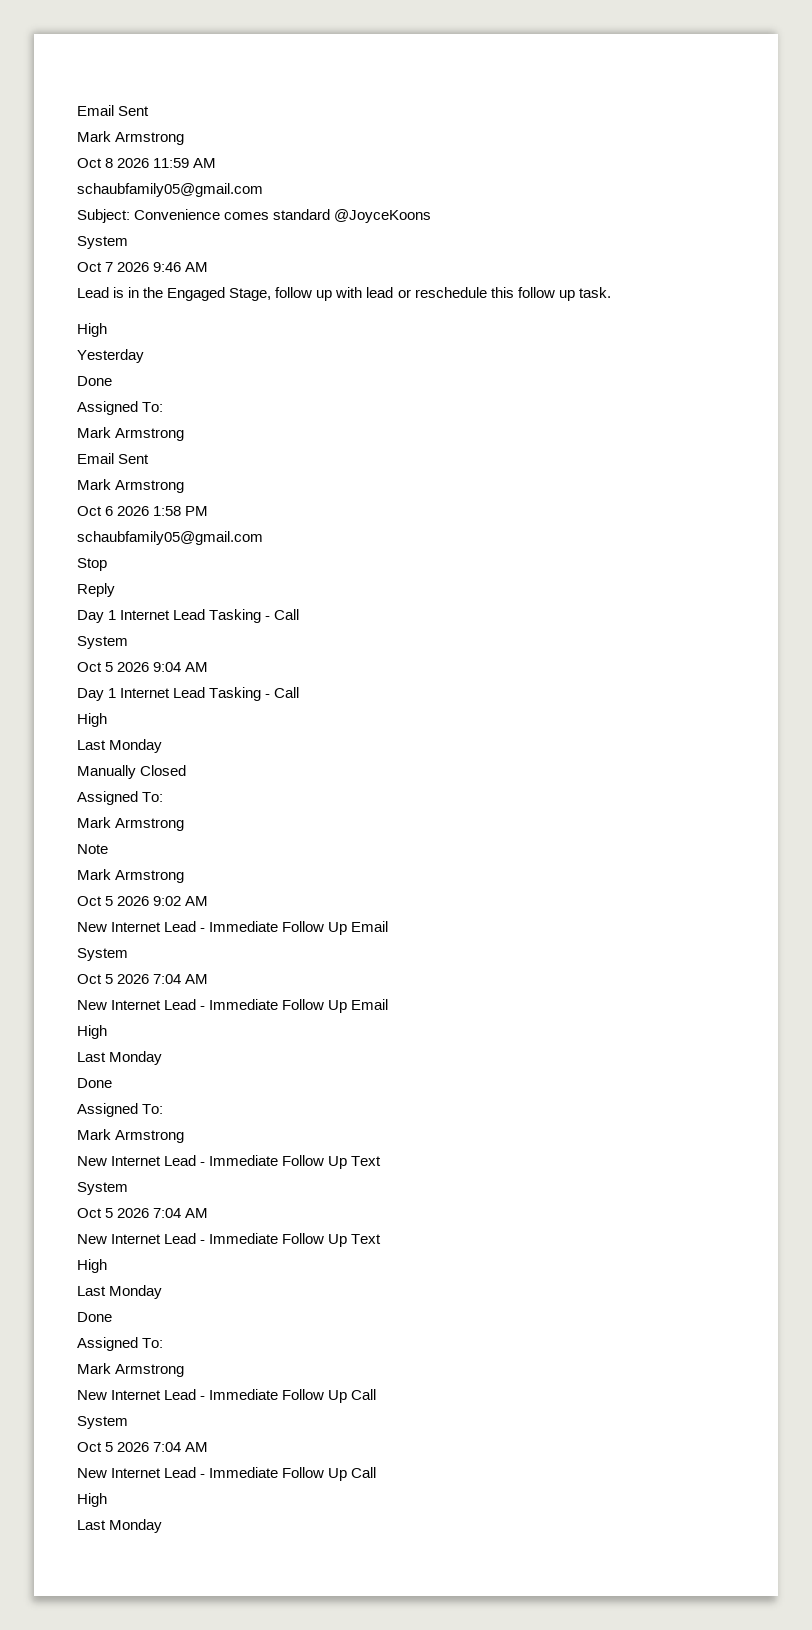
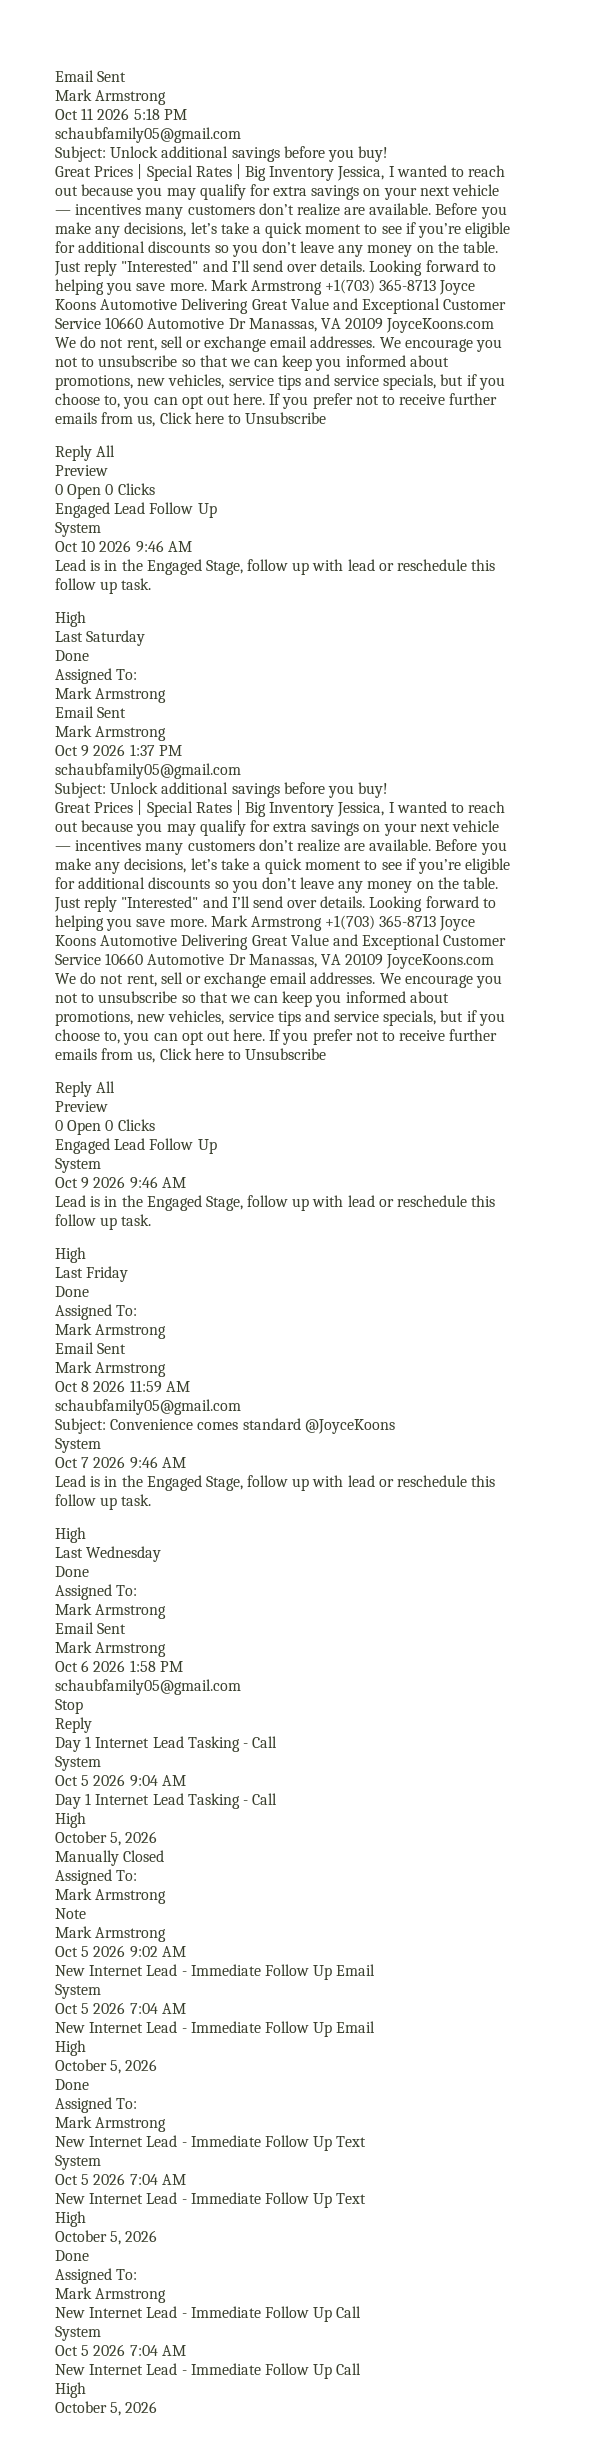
[77,105,150,116] [77,131,185,145] Email Sent // Mark Armstrong -> [55,70,127,82] [55,89,167,105] [55,108,187,120] [55,127,241,143] [55,146,389,162] [55,164,506,181] [55,184,500,200] [55,203,507,219] [55,222,511,238] [55,241,499,257] [54,260,496,276] [55,279,476,295] [55,298,507,314] [55,317,495,333] [55,336,503,352] [55,355,449,371] [55,374,505,390] [55,393,498,409] [55,412,327,427] [55,445,116,461] [55,465,108,476] [55,483,155,499] [55,502,217,518] [55,522,101,537] [55,540,192,553] [55,559,496,575] [55,578,152,594] [55,611,86,627] [55,630,146,646] [55,650,89,661] [55,668,138,684] [55,687,167,703] [55,706,127,718] [55,725,167,741] [55,744,182,757] [55,763,241,779] [55,782,389,798] [55,800,506,817] [55,820,500,836] [55,839,507,855] [55,858,511,874] [55,877,499,893] [54,896,496,912] [55,915,476,931] [55,934,507,950] [55,953,495,969] [55,972,503,988] [55,991,449,1007] [55,1010,505,1026] [55,1029,498,1045] [55,1048,327,1063] [55,1081,116,1097] [55,1101,108,1112] [55,1119,155,1135] [55,1138,217,1154] [55,1158,101,1173] [55,1176,186,1189] [55,1195,496,1211] [55,1214,152,1230] [55,1247,86,1263] [55,1266,129,1282] [55,1286,89,1297] [55,1304,138,1320] [55,1323,167,1339] [55,1342,127,1354] [55,1361,167,1377] Email Sent // Mark Armstrong // Oct 11 2026 5:18 PM // schaubfamily05@gmail.com // Subject: Unlock additional savings before you buy! // Great Prices | Special Rates | Big Inventory Jessica, I wanted to reach out because you may qualify for extra savings on your next vehicle — incentives many customers don’t realize are available. Before you make any decisions, let’s take a quick moment to see if you’re eligible for additional discounts so you don’t leave any money on the table. Just reply "Interested" and I’ll send over details. Looking forward to helping you save more. Mark Armstrong +1(703) 365-8713 Joyce Koons Automotive Delivering Great Value and Exceptional Customer Service 10660 Automotive Dr Manassas, VA 20109 JoyceKoons.com We do not rent, sell or exchange email addresses. We encourage you not to unsubscribe so that we can keep you informed about promotions, new vehicles, service tips and service specials, but if you choose to, you can opt out here. If you prefer not to receive further emails from us, Click here to Unsubscribe // Reply All // Preview // 0 Open 0 Clicks // Engaged Lead Follow Up // System // Oct 10 2026 9:46 AM // Lead is in the Engaged Stage, follow up with lead or reschedule this follow up task. // High // Last Saturday // Done // Assigned To: // Mark Armstrong // Email Sent // Mark Armstrong // Oct 9 2026 1:37 PM // schaubfamily05@gmail.com // Subject: Unlock additional savings before you buy! // Great Prices | Special Rates | Big Inventory Jessica, I wanted to reach out because you may qualify for extra savings on your next vehicle — incentives many customers don’t realize are available. Before you make any decisions, let’s take a quick moment to see if you’re eligible for additional discounts so you don’t leave any money on the table. Just reply "Interested" and I’ll send over details. Looking forward to helping you save more. Mark Armstrong +1(703) 365-8713 Joyce Koons Automotive Delivering Great Value and Exceptional Customer Service 10660 Automotive Dr Manassas, VA 20109 JoyceKoons.com We do not rent, sell or exchange email addresses. We encourage you not to unsubscribe so that we can keep you informed about promotions, new vehicles, service tips and service specials, but if you choose to, you can opt out here. If you prefer not to receive further emails from us, Click here to Unsubscribe // Reply All // Preview // 0 Open 0 Clicks // Engaged Lead Follow Up // System // Oct 9 2026 9:46 AM // Lead is in the Engaged Stage, follow up with lead or reschedule this follow up task. // High // Last Friday // Done // Assigned To: // Mark Armstrong // Email Sent // Mark Armstrong
[77,349,144,363] Yesterday -> [55,1546,162,1562] Last Wednesday
[77,739,163,753] Last Monday -> [55,1831,158,1846] October 5, 2026
[77,1051,163,1065] Last Monday -> [55,2059,158,2074] October 5, 2026
[77,1285,163,1299] Last Monday -> [55,2230,158,2245] October 5, 2026
[77,1519,163,1533] Last Monday -> [55,2401,158,2416] October 5, 2026

